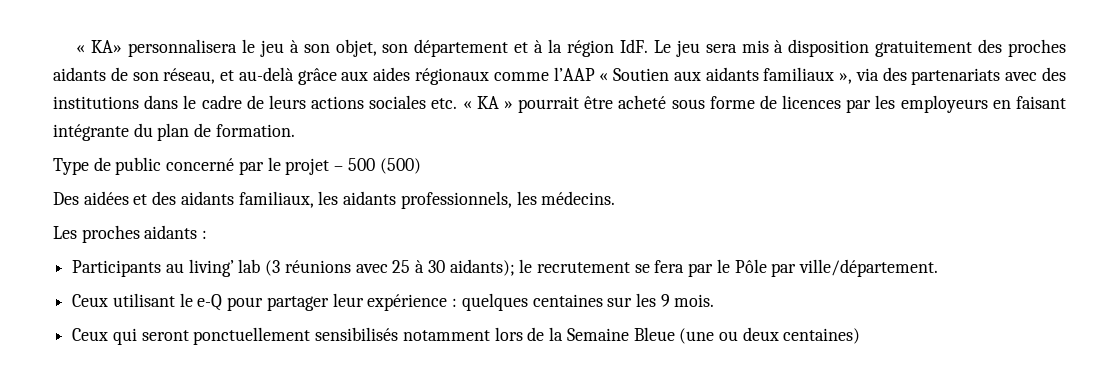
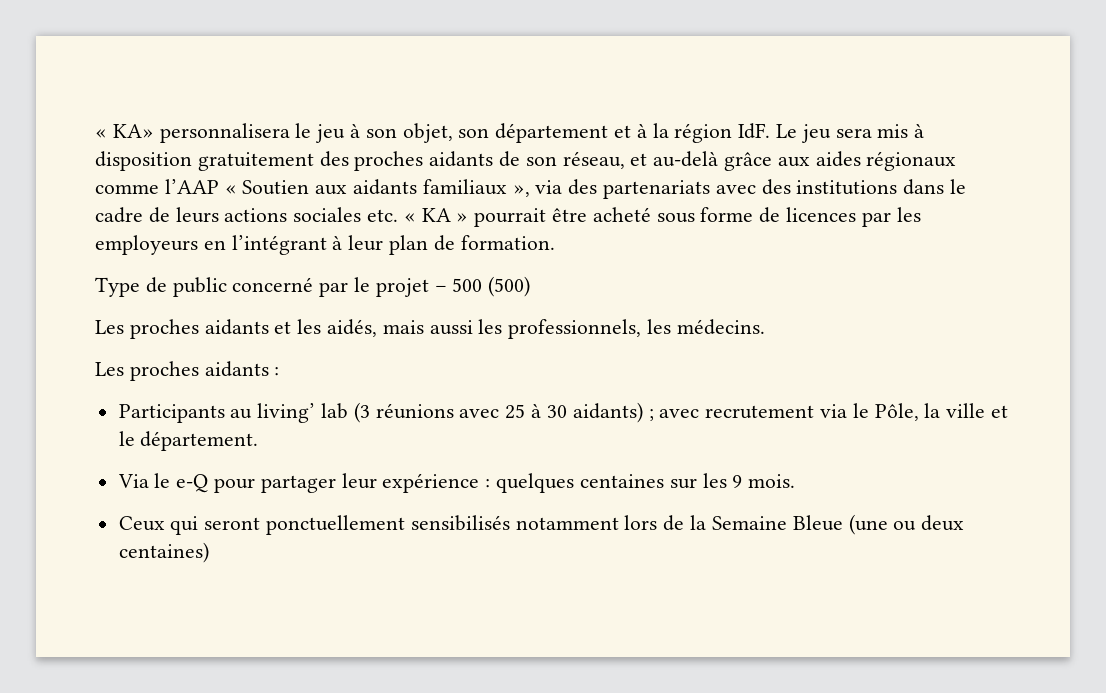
[1015,96,1066,109] [53,123,153,141] faisant intégrante du -> [231,235,384,255] l’intégrant à leur
[53,191,397,208] Des aidées et des aidants familiaux, les aidants -> [95,319,503,339] Les proches aidants et les aidés, mais aussi les
[449,259,939,277] [72,293,175,307] aidants); le recrutement se fera par le Pôle par ville/département. // Ceux utilisant -> [572,402,1008,423] [118,431,259,451] [117,474,149,488] aidants) ; avec recrutement via le Pôle, la ville et le département. // Via

